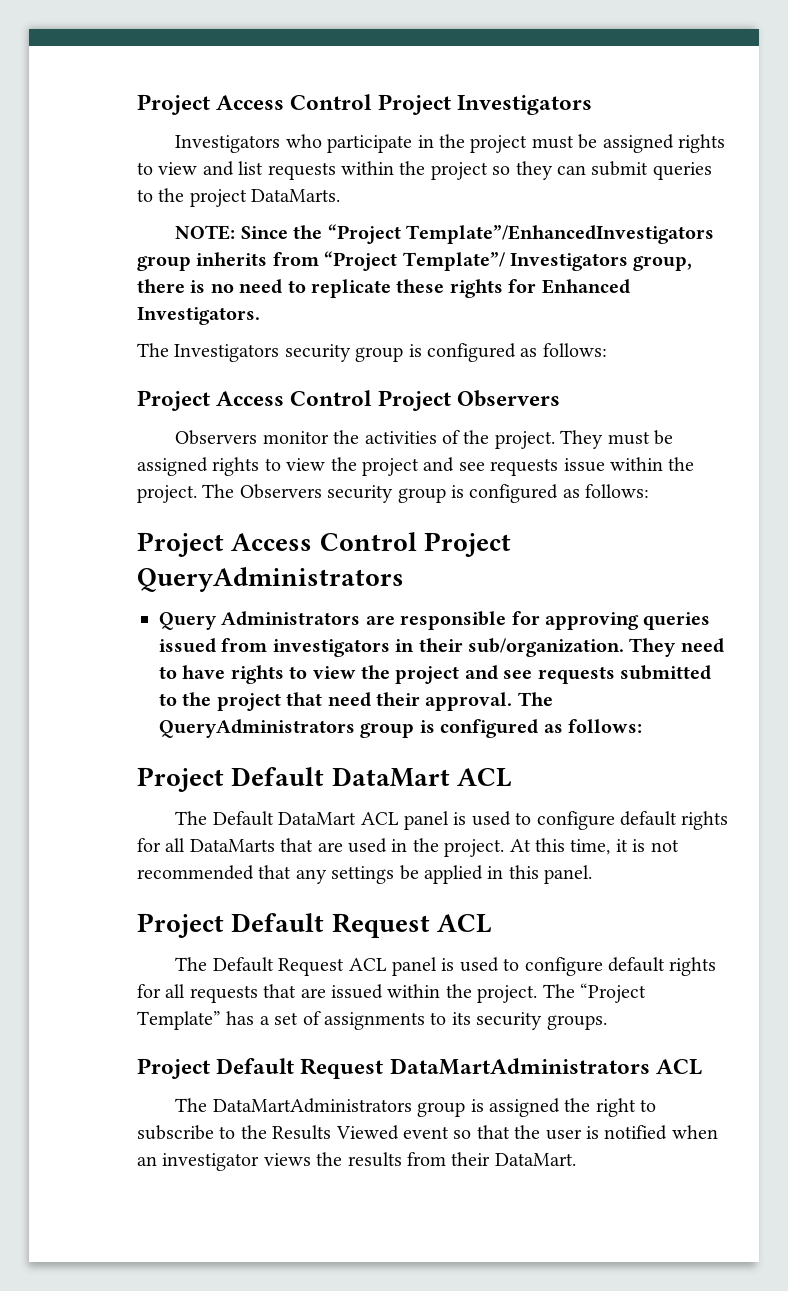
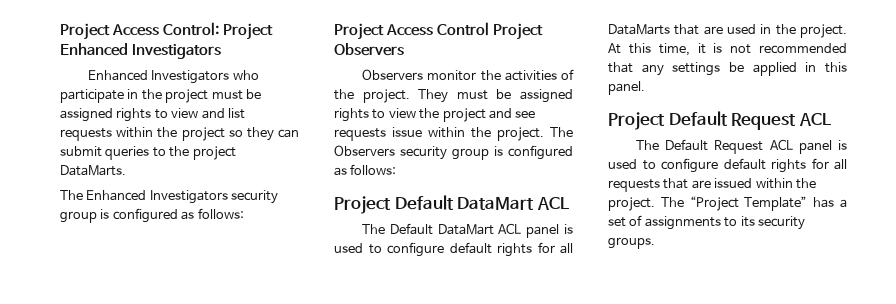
[137,94,451,115] Project Access Control Project -> [60,22,273,40] [60,43,128,56] Project Access Control: Project Enhanced
(592, 105) none -> [88,70,149,81] Enhanced
[175,224,715,244] [137,251,693,271] [137,279,630,298] [137,307,260,325] [137,343,169,357] NOTE: Since the “Project Template”/EnhancedInvestigators group inherits from “Project Template”/ Investigators group, there is no need to replicate these rights for Enhanced Investigators. // The -> [60,190,147,201] The Enhanced
[137,532,511,557] [137,567,404,592] [159,611,711,630] [159,638,724,657] [159,665,711,684] [159,692,553,711] [159,719,642,738] // Project Access Control Project QueryAdministrators // Query Administrators are responsible for approving queries issued from investigators in their sub/organization. They need to have rights to view the project and see requests submitted to the project that need their approval. The QueryAdministrators group is configured as follows: -> (397, 169) none
[137,1058,702,1079] [175,1098,657,1117] [137,1125,718,1140] [137,1152,576,1171] // Project Default Request DataMartAdministrators ACL // The DataMartAdministrators group is assigned the right to subscribe to the Results Viewed event so that the user is notified when an investigator views the results from their DataMart. -> (655, 243) none

